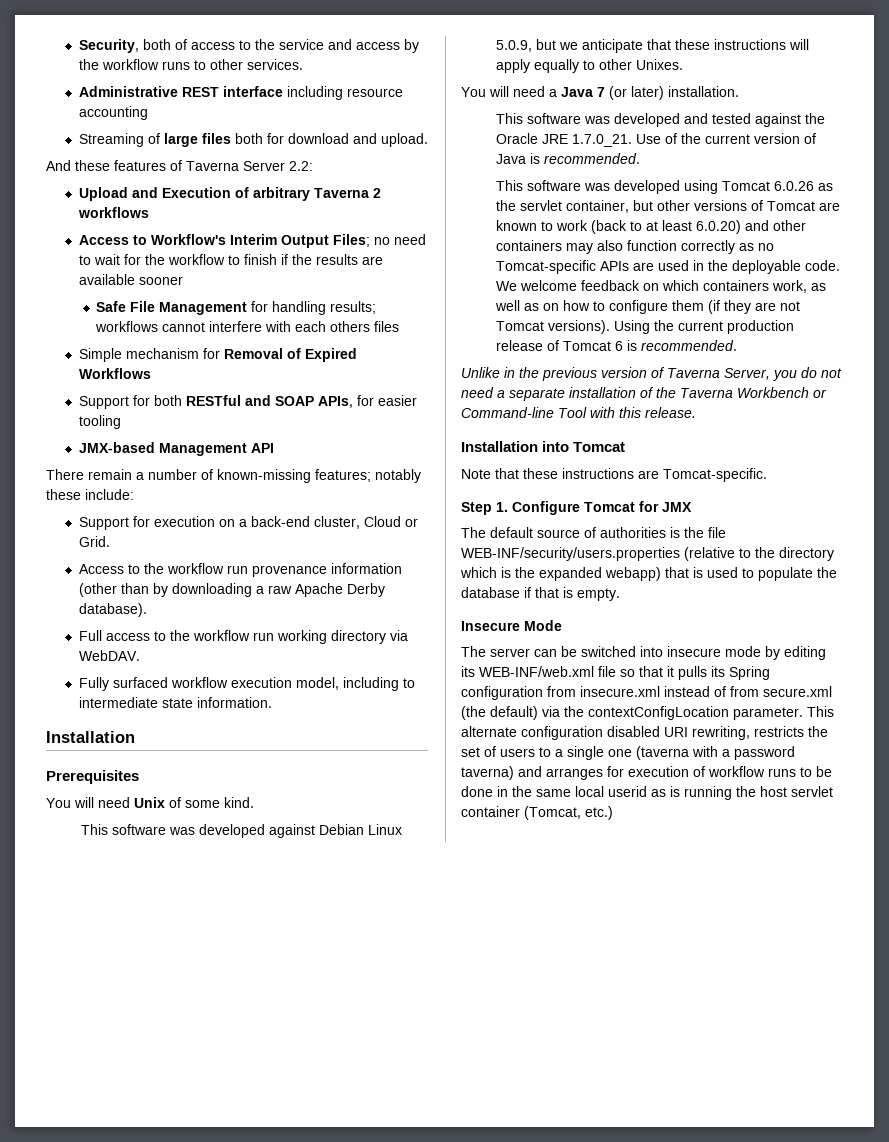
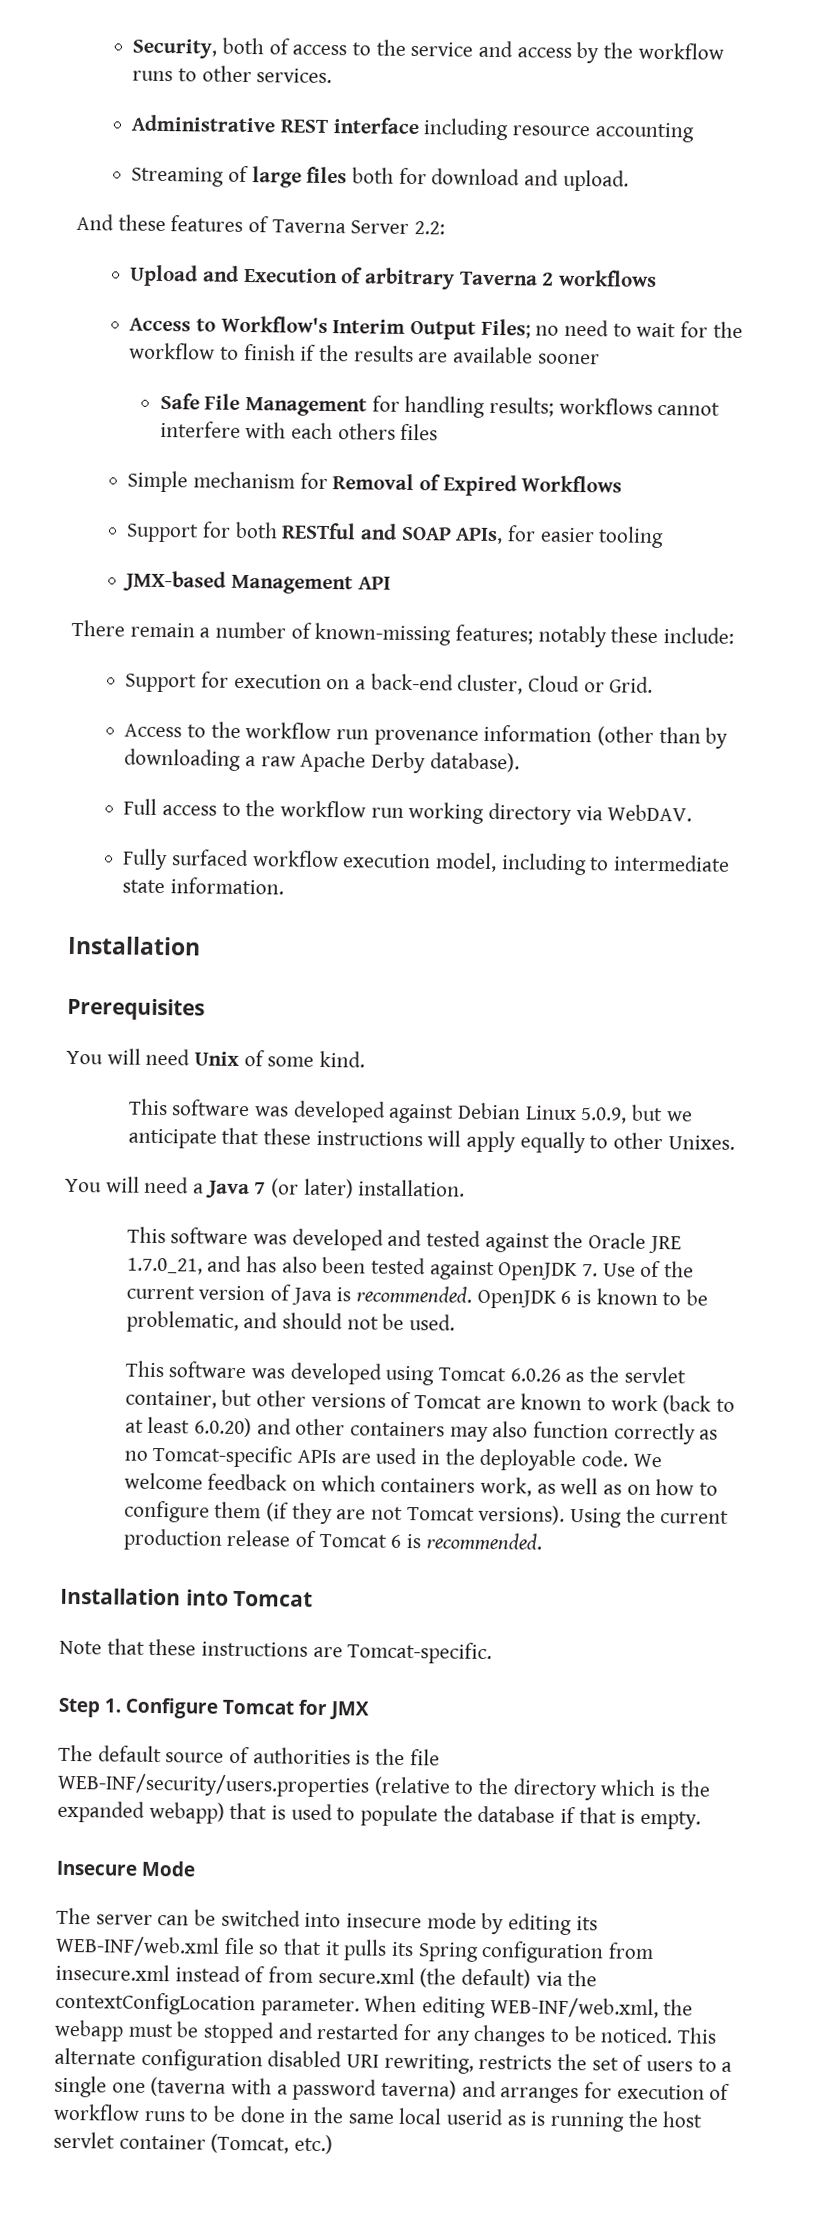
[572,134,633,147] 1.7.0_21. -> [126,1255,599,1282] 1.7.0_21, and has also been tested against OpenJDK 7.
(641, 158) none -> [476,1288,709,1309] [125,1310,456,1333] OpenJDK 6 is known to be problematic, and should not be used.
[461,367,842,381] [461,387,827,401] [461,407,696,418] // Unlike in the previous version of Taverna Server, you do not need a separate installation of the Taverna Workbench or Command-line Tool with this release. -> (542, 1541) none
(803, 713) none -> [364,1995,694,2019] [54,2019,674,2047] When editing WEB-INF/web.xml, the webapp must be stopped and restarted for any changes to be noticed.

